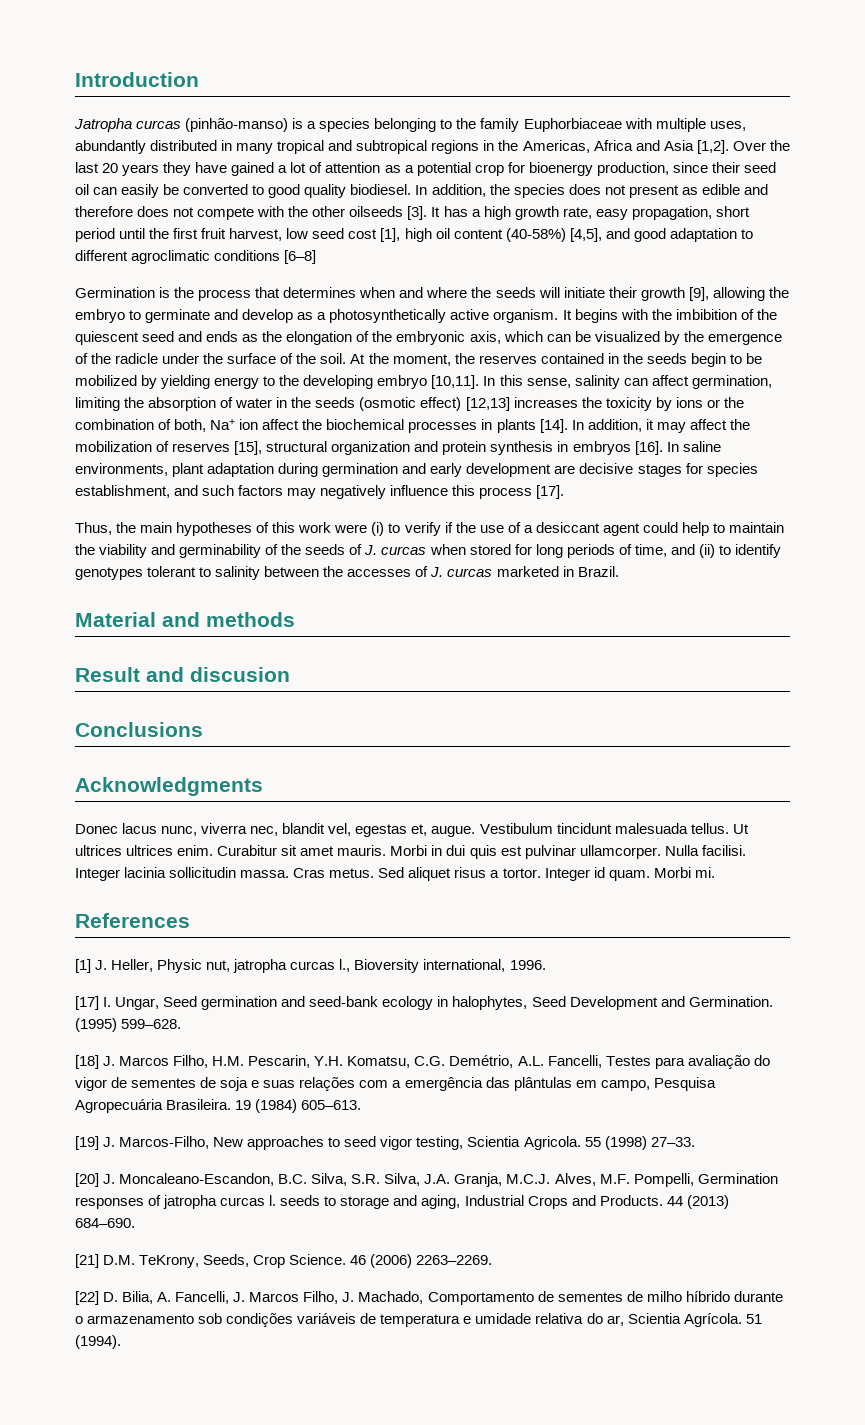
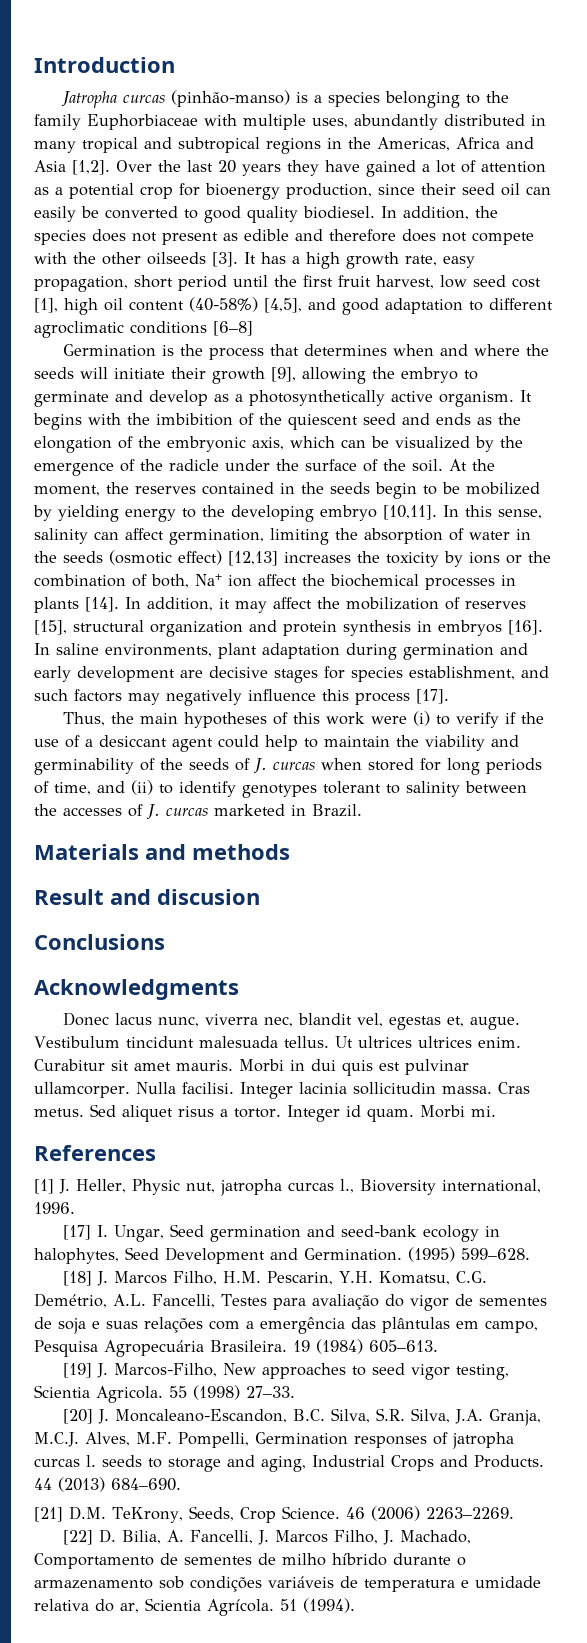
[75,612,156,627] Material -> [34,844,139,860] Materials

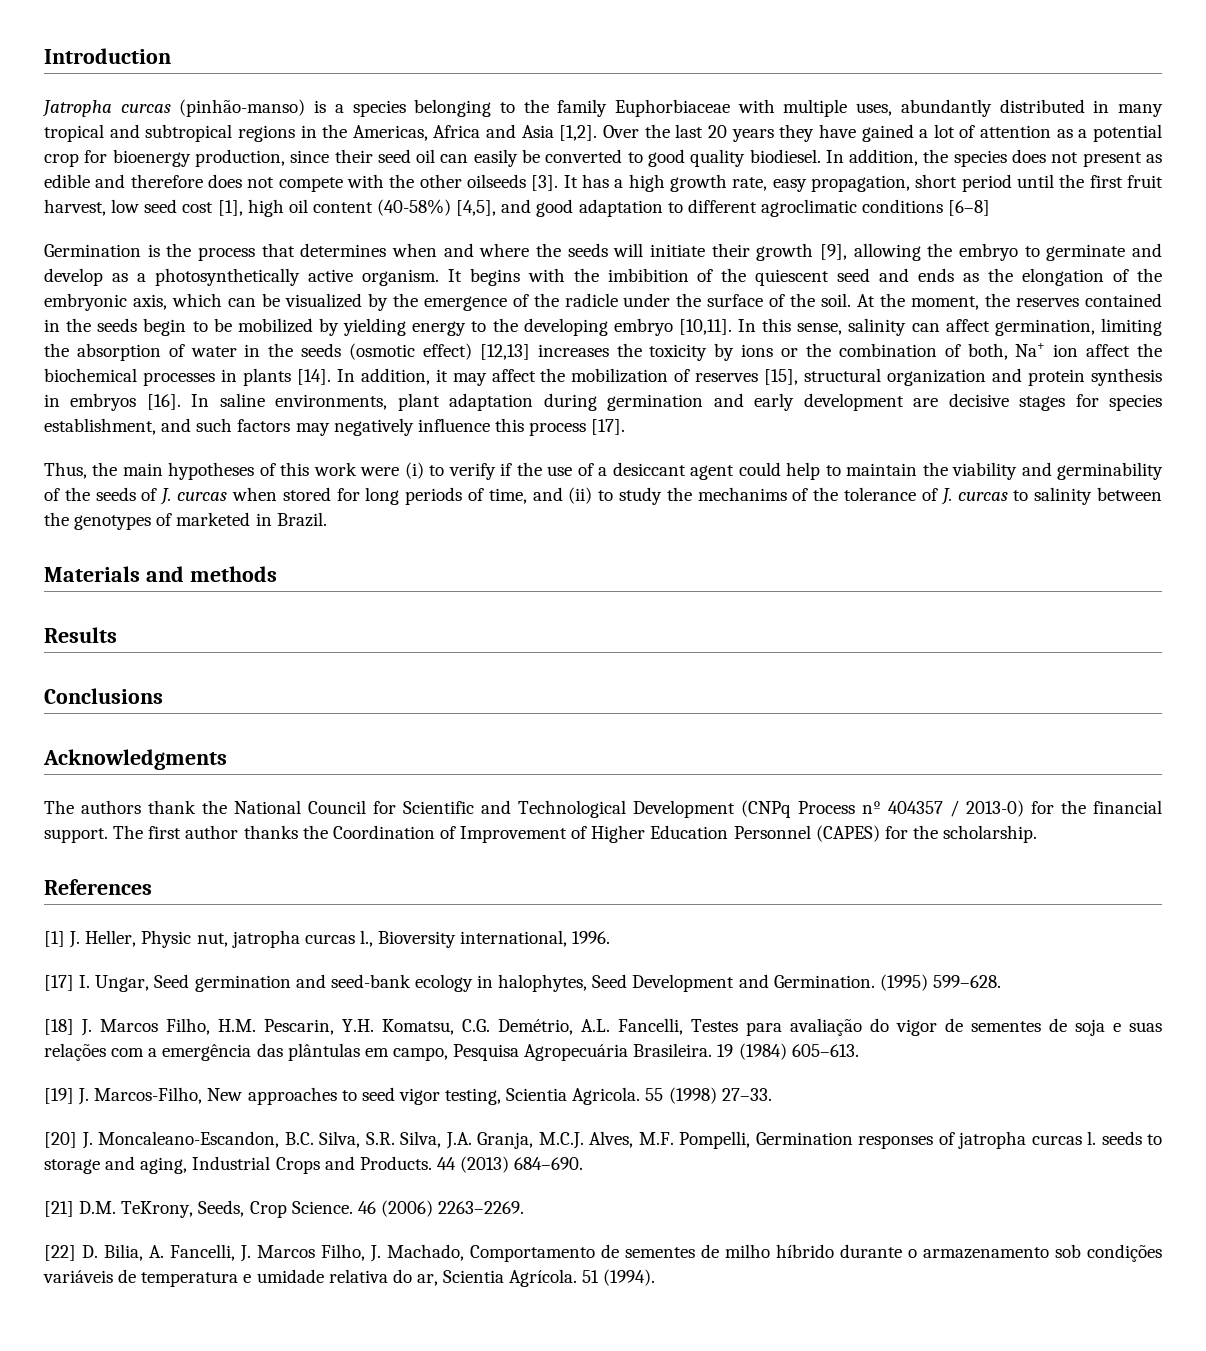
[179,781,527,798] [34,804,208,820] identify genotypes tolerant to salinity between the accesses of J. curcas -> [619,487,1162,505] [44,512,173,530] study the mechanims of the tolerance of J. curcas to salinity between the genotypes of
[34,889,260,905] Result and discusion -> [44,627,117,643] Results
[63,1012,521,1030] [34,1036,521,1048] [34,1059,469,1076] [34,1082,530,1099] [34,1104,496,1122] Donec lacus nunc, viverra nec, blandit vel, egestas et, augue. Vestibulum tincidunt malesuada tellus. Ut ultrices ultrices enim. Curabitur sit amet mauris. Morbi in dui quis est pulvinar ullamcorper. Nulla facilisi. Integer lacinia sollicitudin massa. Cras metus. Sed aliquet risus a tortor. Integer id quam. Morbi mi. -> [44,800,1162,818] [44,825,1038,843] The authors thank the National Council for Scientific and Technological Development (CNPq Process nº 404357 / 2013-0) for the financial support. The first author thanks the Coordination of Improvement of Higher Education Personnel (CAPES) for the scholarship.

